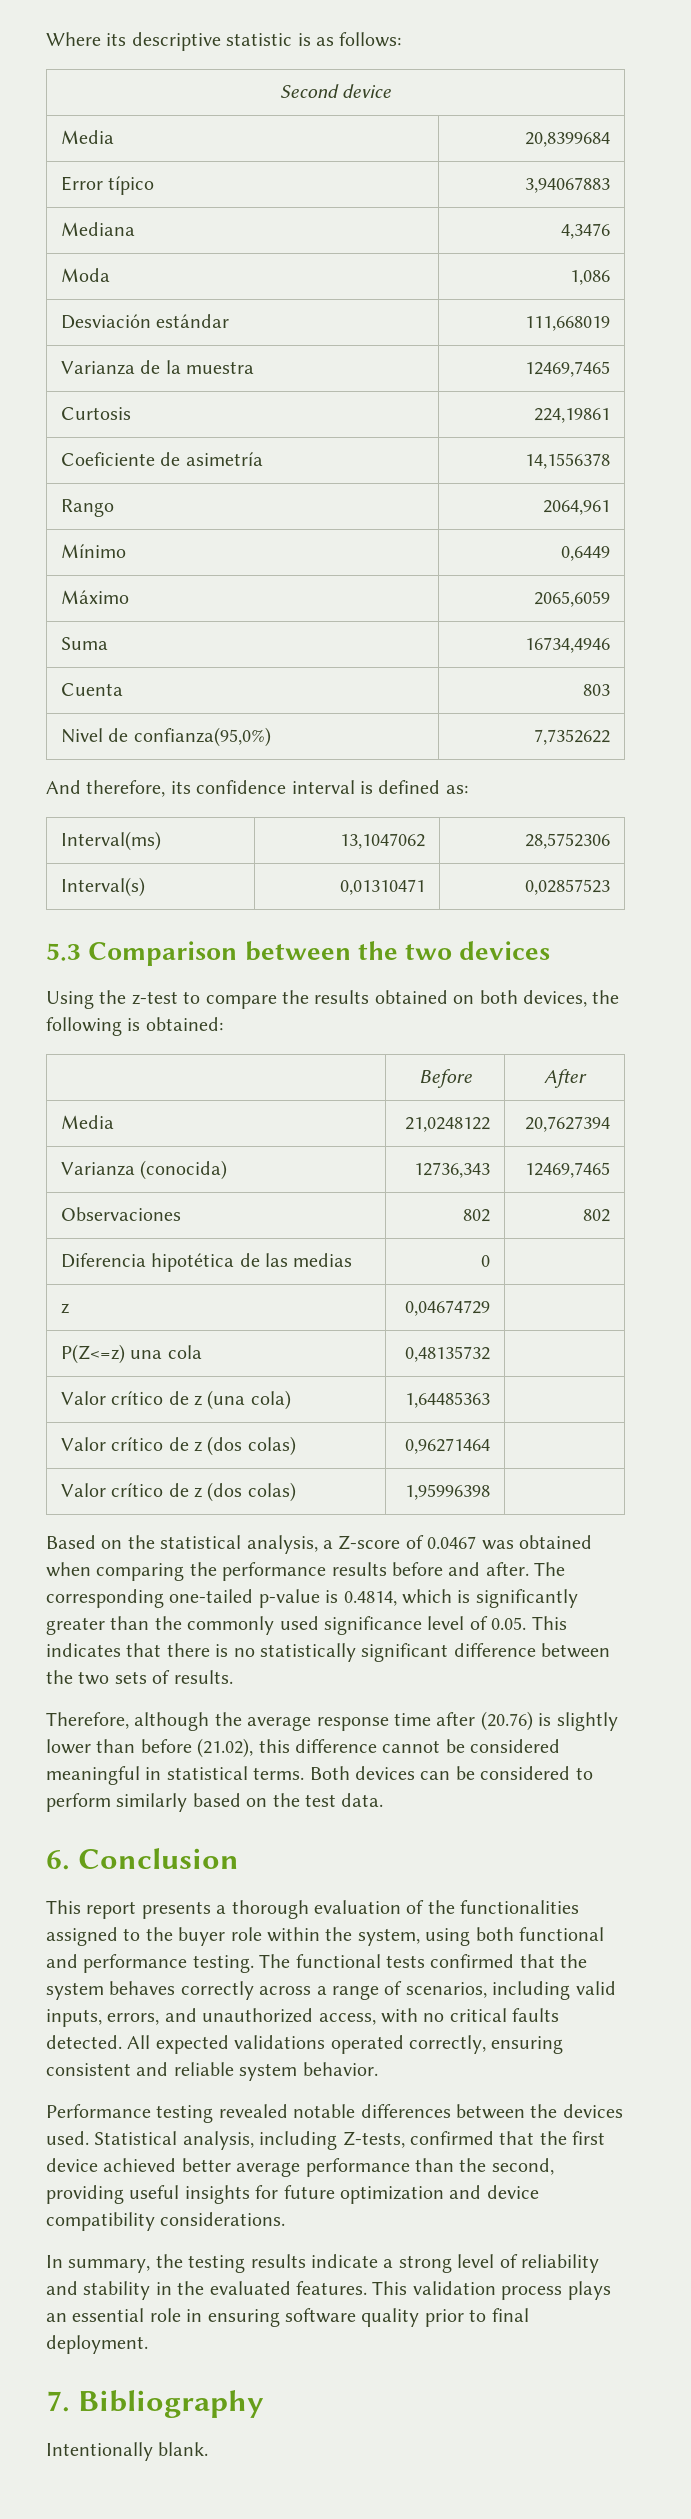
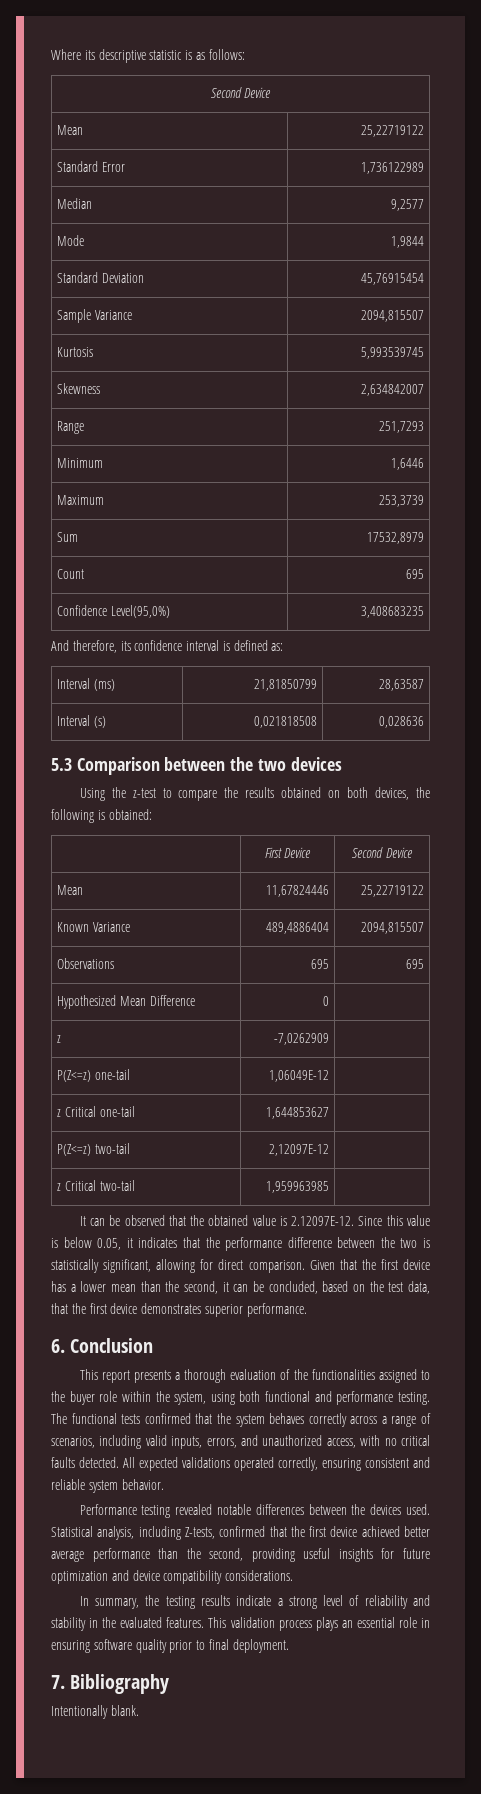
[342,84,392,98] [60,130,114,144] [525,132,611,147] [60,176,155,195] [525,177,611,193] [60,222,135,236] [561,223,611,239] [60,268,110,282] [570,270,611,285] [60,314,230,329] [525,316,611,331] [60,360,254,375] [525,361,611,377] [60,407,131,420] [534,408,611,423] [60,452,263,466] [525,453,611,469] [60,499,114,517] [543,500,611,515] [60,544,126,558] [561,546,611,561] [60,590,129,604] [534,591,611,607] [60,637,108,650] [525,637,611,653] [60,683,123,696] [583,684,611,696] [60,727,271,747] [534,729,611,745] device // Media | 20,8399684 // Error típico | 3,94067883 // Mediana | 4,3476 // Moda | 1,086 // Desviación estándar | 111,668019 // Varianza de la muestra | 12469,7465 // Curtosis | 224,19861 // Coeficiente de asimetría | 14,1556378 // Rango | 2064,961 // Mínimo | 0,6449 // Máximo | 2065,6059 // Suma | 16734,4946 // Cuenta | 803 // Nivel de confianza(95,0%) | 7,7352622 -> [244,87,272,98] [57,125,84,135] [360,125,424,137] [57,161,125,172] [360,162,424,174] [57,198,93,209] [390,199,424,211] [57,235,85,246] [390,236,424,248] [57,272,144,283] [360,273,424,285] [57,309,132,323] [360,310,424,322] [57,347,94,357] [360,347,424,359] [57,383,101,394] [360,384,424,396] [57,421,85,434] [378,421,424,433] [57,458,104,468] [390,458,424,470] [57,495,105,505] [378,495,424,507] [57,532,79,542] [366,532,424,544] [57,569,85,579] [405,569,424,579] [57,605,170,618] [360,606,424,618] Device // Mean | 25,22719122 // Standard Error | 1,736122989 // Median | 9,2577 // Mode | 1,9844 // Standard Deviation | 45,76915454 // Sample Variance | 2094,815507 // Kurtosis | 5,993539745 // Skewness | 2,634842007 // Range | 251,7293 // Minimum | 1,6446 // Maximum | 253,3739 // Sum | 17532,8979 // Count | 695 // Confidence Level(95,0%) | 3,408683235
[60,831,161,851] [340,833,426,849] [525,833,611,849] [60,877,145,897] [340,879,426,895] [525,879,611,895] Interval(ms) | 13,1047062 | 28,5752306 // Interval(s) | 0,01310471 | 0,02857523 -> [57,678,115,691] [253,679,317,691] [378,679,424,691] [57,715,106,728] [253,716,317,728] [378,716,424,728] Interval (ms) | 21,81850799 | 28,63587 // Interval (s) | 0,021818508 | 0,028636
[418,1069,472,1088] [544,1069,587,1088] [60,1115,114,1129] [405,1117,491,1132] [525,1116,611,1132] [60,1160,228,1180] [414,1162,491,1178] [525,1162,611,1178] [60,1207,181,1221] [463,1209,491,1222] [583,1209,611,1222] [60,1253,353,1272] Before | After // Media | 21,0248122 | 20,7627394 // Varianza (conocida) | 12736,343 | 12469,7465 // Observaciones | 802 | 802 // Diferencia hipotética de las medias -> [264,847,312,858] [352,847,413,858] [57,885,84,895] [265,885,329,897] [360,885,424,897] [57,922,130,932] [265,922,329,934] [360,922,424,934] [57,958,115,969] [310,959,329,969] [405,959,424,969] [57,995,195,1009] First Device | Second Device // Mean | 11,67824446 | 25,22719122 // Known Variance | 489,4886404 | 2094,815507 // Observations | 695 | 695 // Hypothesized Mean Difference
[405,1300,491,1316] [60,1344,202,1364] [405,1346,491,1362] [60,1390,291,1410] [405,1392,491,1408] [60,1436,296,1456] [405,1438,491,1454] [60,1482,296,1502] [405,1484,491,1500] [46,1535,592,1554] [46,1562,566,1581] [46,1589,578,1608] [46,1616,567,1635] [46,1643,611,1662] [46,1670,233,1685] [46,1711,618,1731] [46,1738,561,1758] [46,1766,593,1785] [46,1793,384,1812] 0,04674729 | // P(Z<=z) una cola | 0,48135732 | // Valor crítico de z (una cola) | 1,64485363 | // Valor crítico de z (dos colas) | 0,96271464 | // Valor crítico de z (dos colas) | 1,95996398 | // Based on the statistical analysis, a Z-score of 0.0467 was obtained when comparing the performance results before and after. The corresponding one-tailed p-value is 0.4814, which is significantly greater than the commonly used significance level of 0.05. This indicates that there is no statistically significant difference between the two sets of results. // Therefore, although the average response time after (20.76) is slightly lower than before (21.02), this difference cannot be considered meaningful in statistical terms. Both devices can be considered to perform similarly based on the test data. -> [273,1033,329,1045] [57,1069,130,1082] [268,1070,329,1082] [57,1106,135,1117] [265,1107,329,1119] [57,1143,130,1156] [268,1144,329,1156] [57,1180,135,1191] [265,1181,329,1193] [79,1215,430,1226] [51,1237,430,1251] [51,1259,431,1273] [51,1281,431,1294] [51,1303,307,1317] -7,0262909 | // P(Z<=z) one-tail | 1,06049E-12 | // z Critical one-tail | 1,644853627 | // P(Z<=z) two-tail | 2,12097E-12 | // z Critical two-tail | 1,959963985 | // It can be observed that the obtained value is 2.12097E-12. Since this value is below 0.05, it indicates that the performance difference between the two is statistically significant, allowing for direct comparison. Given that the first device has a lower mean than the second, it can be concluded, based on the test data, that the first device demonstrates superior performance.

